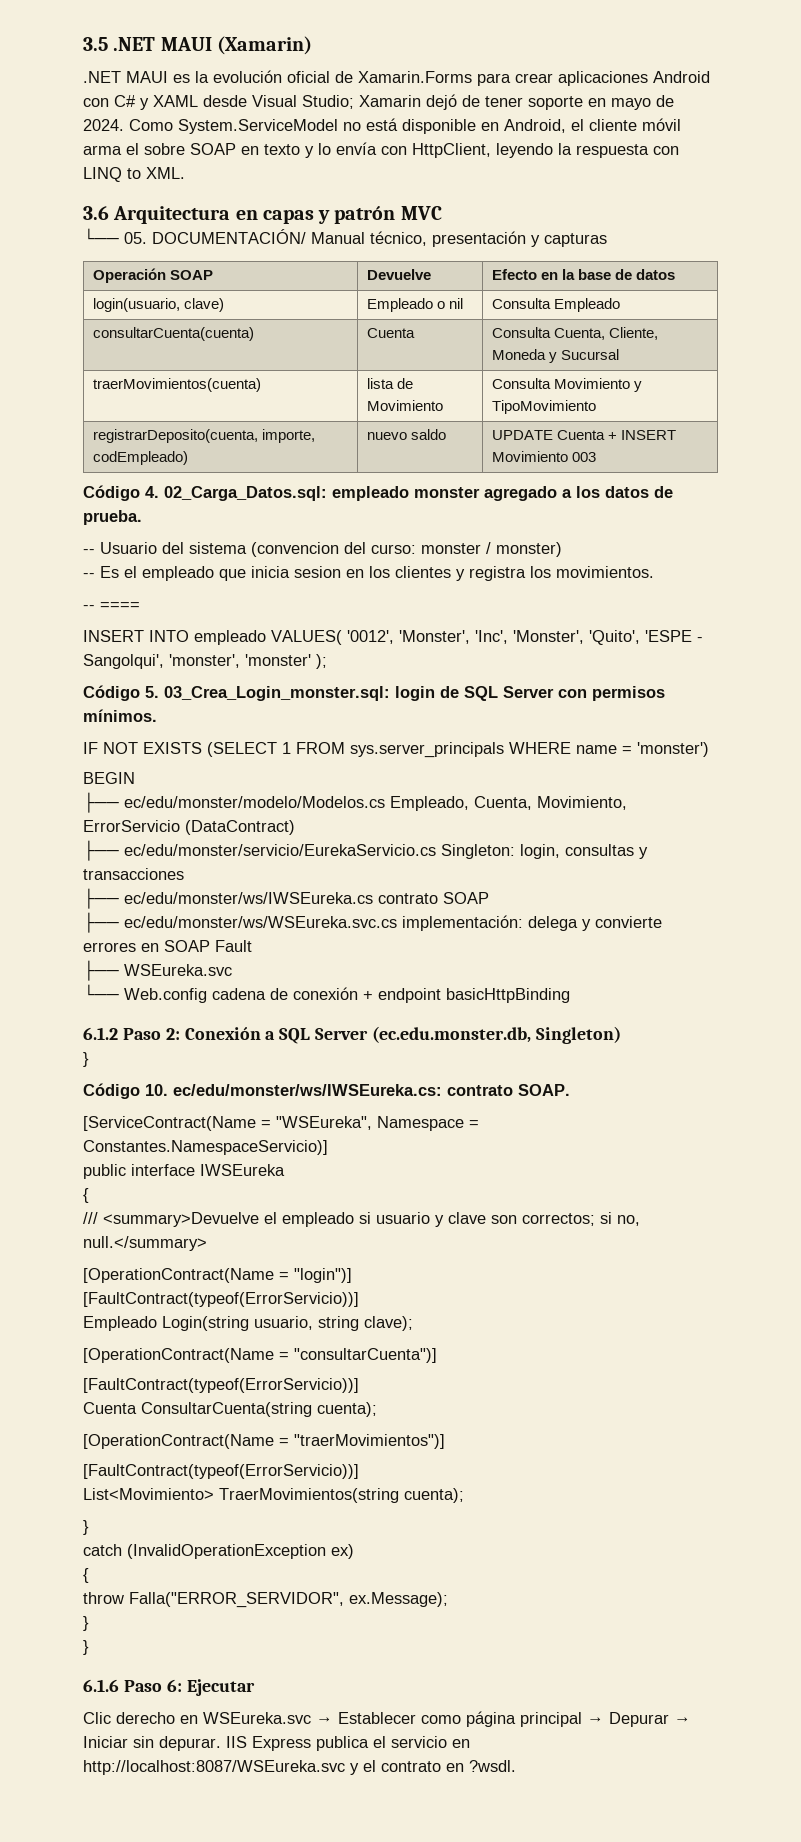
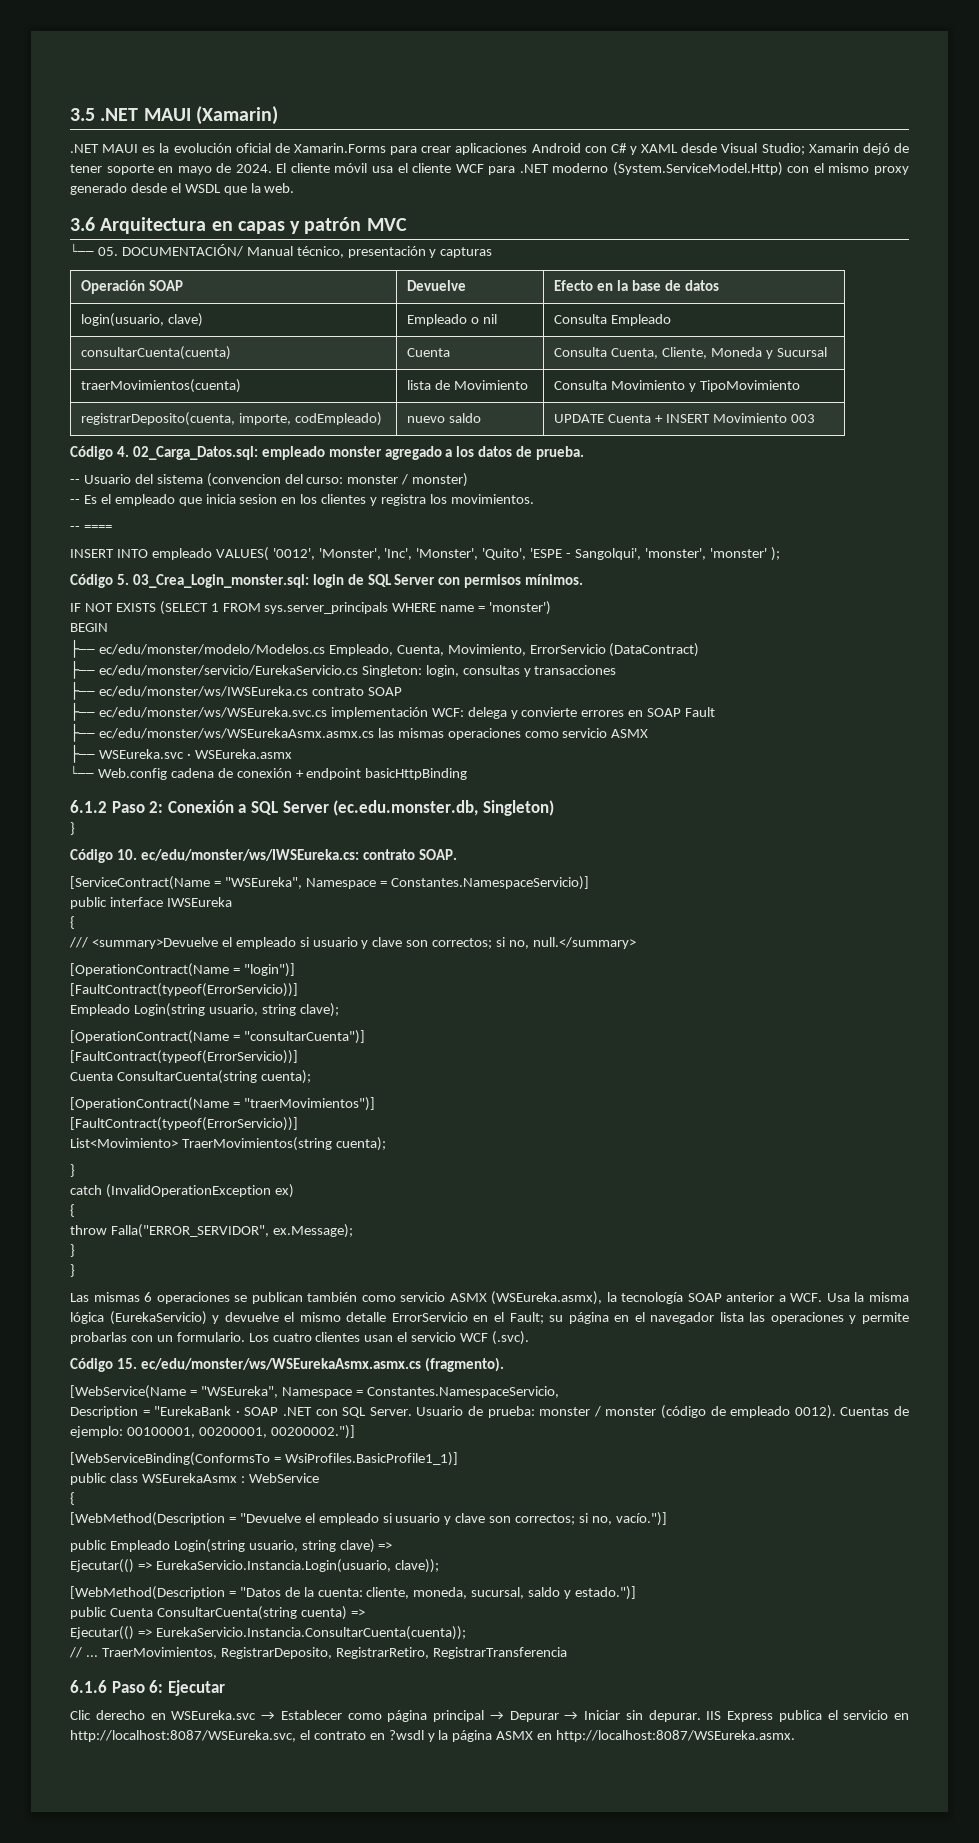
[129,118,681,134] [83,142,679,158] [83,167,185,182] Como System.ServiceModel no está disponible en Android, el cliente móvil arma el sobre SOAP en texto y lo envía con HttpClient, leyendo la respuesta con LINQ to XML. -> [276,162,909,176] [70,183,295,195] El cliente móvil usa el cliente WCF para .NET moderno (System.ServiceModel.Http) con el mismo proxy generado desde el WSDL que la web.
[402,915,523,931] implementación: -> [330,707,464,719] implementación WCF:
(252, 946) none -> [70,723,649,742] // ├── ec/edu/monster/ws/WSEurekaAsmx.asmx.cs las mismas operaciones como servicio ASMX
(232, 970) none -> [186,749,292,759] · WSEureka.asmx
(89, 1647) none -> [70,1291,909,1305] [70,1311,909,1325] [70,1331,530,1345] [70,1357,504,1372] [70,1385,559,1399] [70,1405,910,1419] [70,1425,355,1439] [70,1452,458,1466] [70,1473,319,1485] [70,1492,75,1505] [70,1512,667,1526] [70,1539,393,1553] [70,1559,439,1573] [70,1586,637,1600] [70,1606,365,1620] [70,1626,466,1640] [69,1647,567,1659] // Las mismas 6 operaciones se publican también como servicio ASMX (WSEureka.asmx), la tecnología SOAP anterior a WCF. Usa la misma lógica (EurekaServicio) y devuelve el mismo detalle ErrorServicio en el Fault; su página en el navegador lista las operaciones y permite probarlas con un formulario. Los cuatro clientes usan el servicio WCF (.svc). // Código 15. ec/edu/monster/ws/WSEurekaAsmx.asmx.cs (fragmento). // [WebService(Name = "WSEureka", Namespace = Constantes.NamespaceServicio, // Description = "EurekaBank · SOAP .NET con SQL Server. Usuario de prueba: monster / monster (código de empleado 0012). Cuentas de ejemplo: 00100001, 00200001, 00200002.")] // [WebServiceBinding(ConformsTo = WsiProfiles.BasicProfile1_1)] // public class WSEurekaAsmx : WebService // { // [WebMethod(Description = "Devuelve el empleado si usuario y clave son correctos; si no, vacío.")] // public Empleado Login(string usuario, string clave) => // Ejecutar(() => EurekaServicio.Instancia.Login(usuario, clave)); // [WebMethod(Description = "Datos de la cuenta: cliente, moneda, sucursal, saldo y estado.")] // public Cuenta ConsultarCuenta(string cuenta) => // Ejecutar(() => EurekaServicio.Instancia.ConsultarCuenta(cuenta)); // // ... TraerMovimientos, RegistrarDeposito, RegistrarRetiro, RegistrarTransferencia
[83,1760,359,1775] http://localhost:8087/WSEureka.svc y -> [70,1730,296,1742] http://localhost:8087/WSEureka.svc,
[469,1760,516,1772] ?wsdl. -> [388,1730,796,1742] ?wsdl y la página ASMX en http://localhost:8087/WSEureka.asmx.

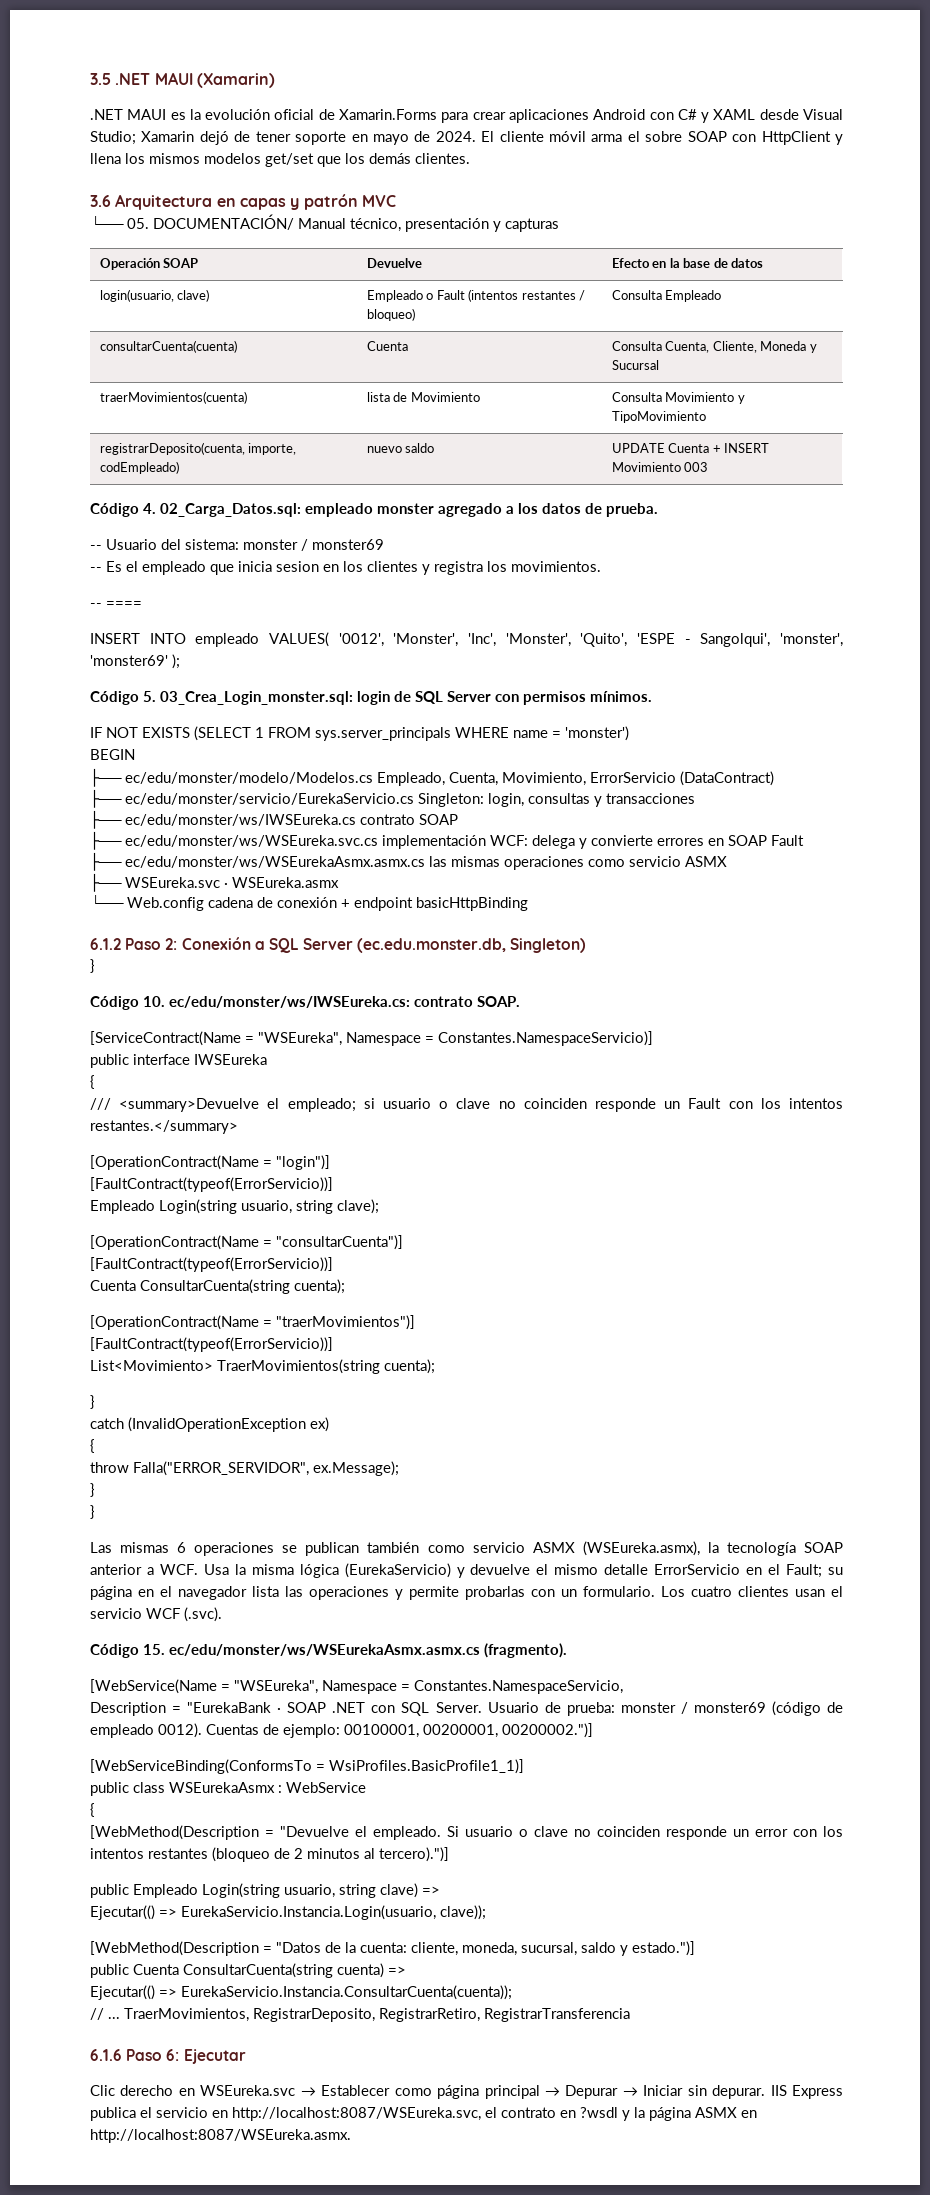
[371,162,909,176] [70,183,295,195] usa el cliente WCF para .NET moderno (System.ServiceModel.Http) con el mismo proxy generado desde el WSDL que la web. -> [591,131,844,145] [90,153,470,167] arma el sobre SOAP con HttpClient y llena los mismos modelos get/set que los demás clientes.
[483,314,498,324] nil -> [436,289,586,302] [366,308,415,321] Fault (intentos restantes / bloqueo)
[156,473,469,487] sistema (convencion del curso: monster / monster) -> [185,539,384,551] sistema: monster / monster69
[709,548,767,558] 'monster' -> [90,655,168,666] 'monster69'
[235,937,636,949] empleado si usuario y clave son correctos; si no, null.</summary> -> [287,1098,844,1112] [90,1120,238,1134] empleado; si usuario o clave no coinciden responde un Fault con los intentos restantes.</summary>
[605,1407,657,1416] monster -> [693,1702,766,1713] monster69
[318,1512,667,1526] empleado si usuario y clave son correctos; si no, vacío.")] -> [373,1826,843,1840] [90,1847,449,1862] empleado. Si usuario o clave no coinciden responde un error con los intentos restantes (bloqueo de 2 minutos al tercero).")]

